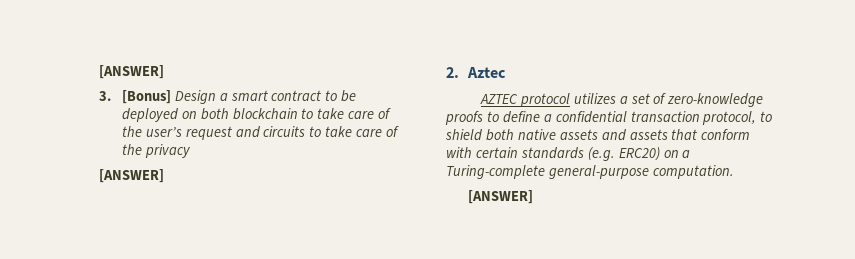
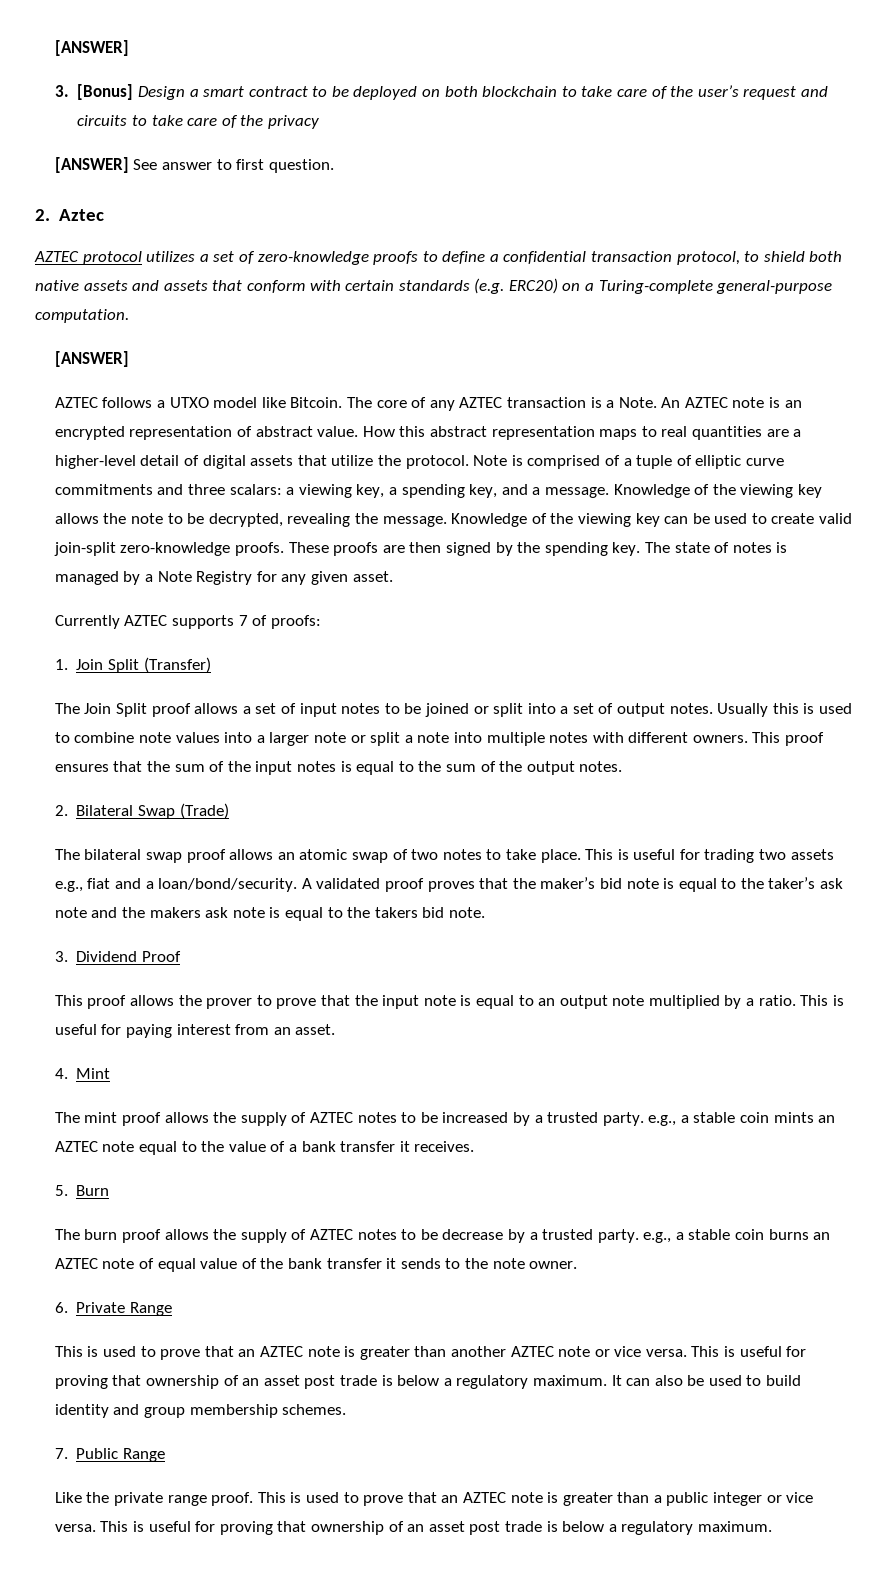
(165, 176) none -> [133,159,334,173] See answer to first question.
(534, 197) none -> [54,397,802,411] [54,426,802,440] [54,455,784,469] [54,484,822,498] [54,513,853,527] [53,542,788,556] [54,571,393,585] [54,615,321,629] [54,657,211,673] [54,703,852,717] [54,732,825,746] [54,761,623,775] [54,803,229,819] [54,849,834,863] [54,877,844,892] [54,907,485,921] [54,951,181,962] [54,995,844,1009] [54,1024,336,1038] [54,1068,111,1079] [54,1112,836,1126] [54,1141,475,1155] [54,1185,110,1196] [54,1229,831,1243] [54,1258,578,1272] [54,1302,172,1316] [54,1346,807,1360] [54,1375,802,1389] [54,1404,347,1418] [54,1448,165,1462] [54,1492,814,1506] [54,1521,772,1535] // AZTEC follows a UTXO model like Bitcoin. The core of any AZTEC transaction is a Note. An AZTEC note is an encrypted representation of abstract value. How this abstract representation maps to real quantities are a higher-level detail of digital assets that utilize the protocol. Note is comprised of a tuple of elliptic curve commitments and three scalars: a viewing key, a spending key, and a message. Knowledge of the viewing key allows the note to be decrypted, revealing the message. Knowledge of the viewing key can be used to create valid join-split zero-knowledge proofs. These proofs are then signed by the spending key. The state of notes is managed by a Note Registry for any given asset. // Currently AZTEC supports 7 of proofs: // 1. Join Split (Transfer) // The Join Split proof allows a set of input notes to be joined or split into a set of output notes. Usually this is used to combine note values into a larger note or split a note into multiple notes with different owners. This proof ensures that the sum of the input notes is equal to the sum of the output notes. // 2. Bilateral Swap (Trade) // The bilateral swap proof allows an atomic swap of two notes to take place. This is useful for trading two assets e.g., fiat and a loan/bond/security. A validated proof proves that the maker’s bid note is equal to the taker’s ask note and the makers ask note is equal to the takers bid note. // 3. Dividend Proof // This proof allows the prover to prove that the input note is equal to an output note multiplied by a ratio. This is useful for paying interest from an asset. // 4. Mint // The mint proof allows the supply of AZTEC notes to be increased by a trusted party. e.g., a stable coin mints an AZTEC note equal to the value of a bank transfer it receives. // 5. Burn // The burn proof allows the supply of AZTEC notes to be decrease by a trusted party. e.g., a stable coin burns an AZTEC note of equal value of the bank transfer it sends to the note owner. // 6. Private Range // This is used to prove that an AZTEC note is greater than another AZTEC note or vice versa. This is useful for proving that ownership of an asset post trade is below a regulatory maximum. It can also be used to build identity and group membership schemes. // 7. Public Range // Like the private range proof. This is used to prove that an AZTEC note is greater than a public integer or vice versa. This is useful for proving that ownership of an asset post trade is below a regulatory maximum.

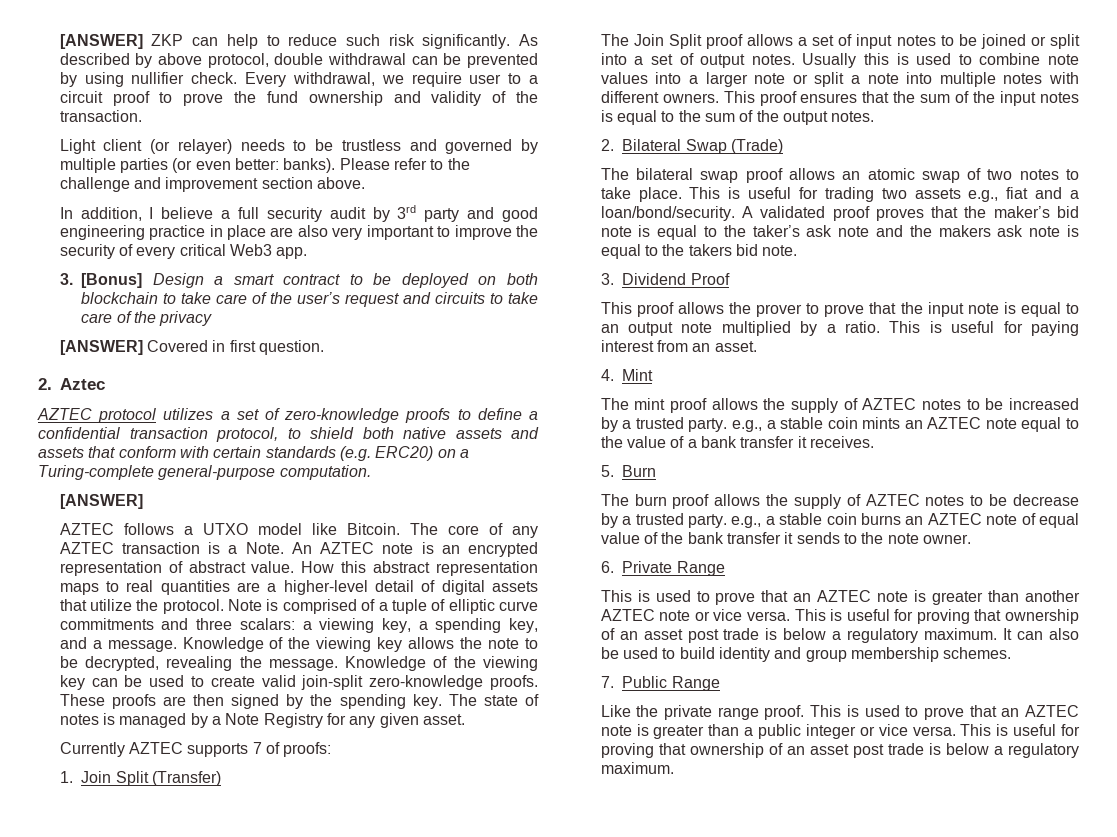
[54,40,129,56] [ANSWER] -> [59,34,538,49] [59,53,538,68] [59,72,538,87] [59,91,538,106] [59,110,142,122] [59,139,538,154] [59,158,470,173] [59,177,365,192] [59,205,538,222] [59,225,538,240] [59,244,308,259] [ANSWER] ZKP can help to reduce such risk significantly. As described by above protocol, double withdrawal can be prevented by using nullifier check. Every withdrawal, we require user to a circuit proof to prove the fund ownership and validity of the transaction. // Light client (or relayer) needs to be trustless and governed by multiple parties (or even better: banks). Please refer to the challenge and improvement section above. // In addition, I believe a full security audit by 3rd party and good engineering practice in place are also very important to improve the security of every critical Web3 app.
[133,159,232,170] See answer to -> [147,340,226,352] Covered in

